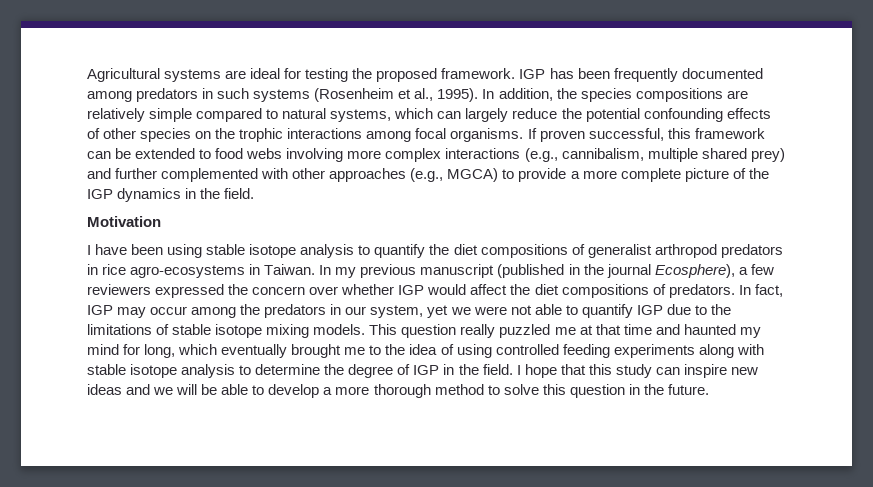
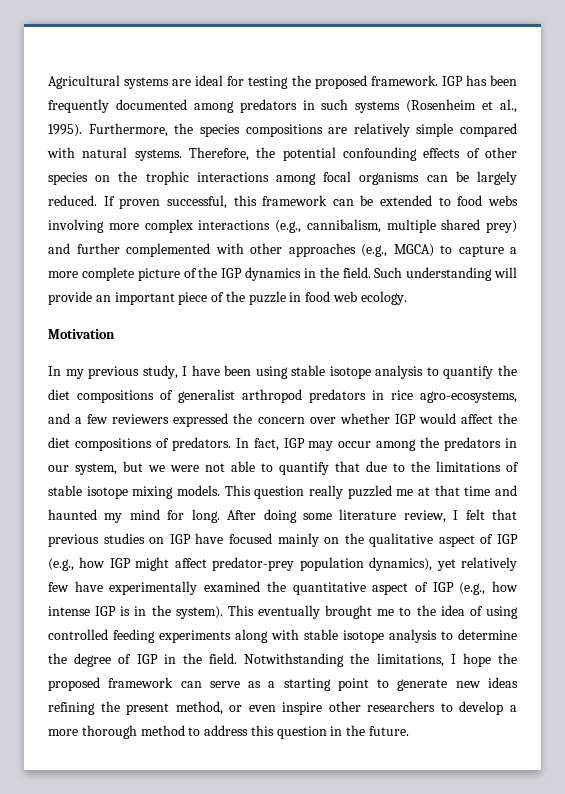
[482,88,553,101] In addition, -> [88,123,168,137] Furthermore,
[266,108,558,122] to natural systems, which can largely reduce -> [47,147,250,161] with natural systems. Therefore,
[450,128,524,142] organisms. -> [359,171,517,185] [48,195,97,206] organisms can be largely reduced.
[518,168,567,182] provide -> [458,245,504,257] capture
[87,216,161,227] // Motivation // -> [374,267,517,281] [48,291,407,305] [48,329,115,339] [48,365,178,379] Such understanding will provide an important piece of the puzzle in food web ecology. // Motivation // In my previous study,
[130,264,735,278] agro-ecosystems in Taiwan. In my previous manuscript (published in the journal Ecosphere), -> [420,391,517,403] [48,413,70,424] agro-ecosystems, and
[427,305,449,318] yet -> [123,461,143,472] but
[636,305,663,315] IGP -> [335,461,360,472] that
[144,344,218,358] long, which -> [191,509,517,523] [48,533,518,547] [48,557,517,571] [48,581,518,595] [48,605,254,619] long. After doing some literature review, I felt that previous studies on IGP have focused mainly on the qualitative aspect of IGP (e.g., how IGP might affect predator-prey population dynamics), yet relatively few have experimentally examined the quantitative aspect of IGP (e.g., how intense IGP is in the system). This
[516,364,758,378] [87,384,249,395] I hope that this study can inspire new ideas and we will be able -> [244,653,517,667] [48,677,518,691] [48,701,436,715] Notwithstanding the limitations, I hope the proposed framework can serve as a starting point to generate new ideas refining the present method, or even inspire other researchers
[503,384,539,395] solve -> [204,725,249,736] address

